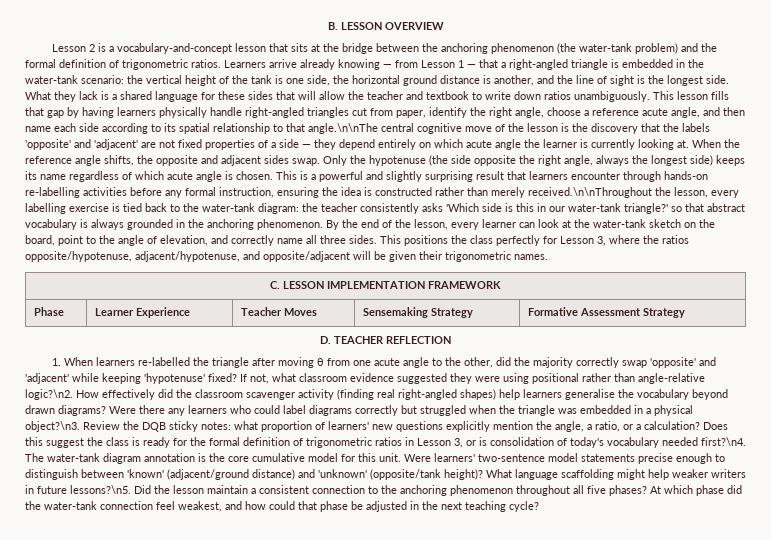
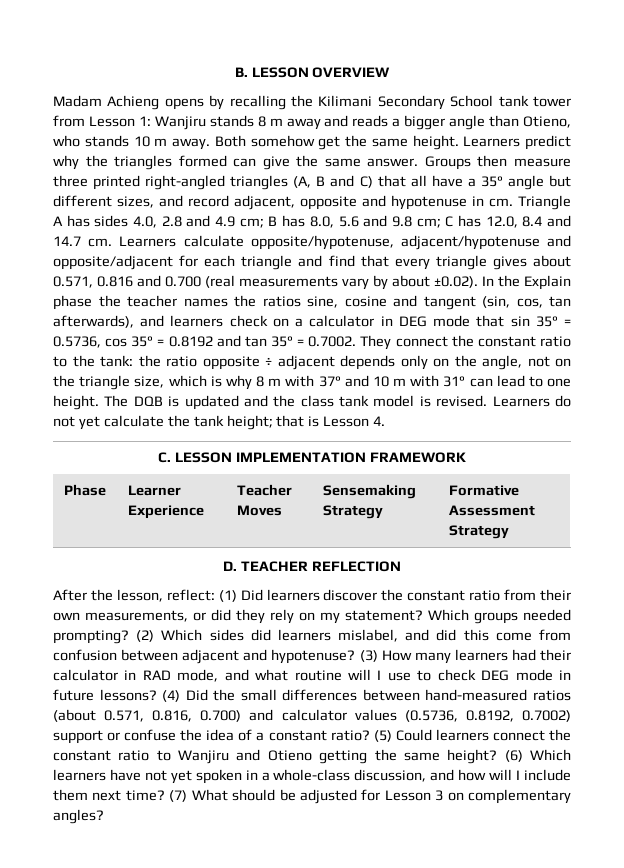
[51,43,717,54] [25,59,704,70] [25,75,729,86] [25,91,729,102] [25,107,745,118] [25,123,710,134] [25,139,740,150] [25,155,745,166] [25,171,708,182] [25,187,739,198] [25,203,745,214] [25,219,715,230] [25,235,689,246] [25,251,548,262] Lesson 2 is a vocabulary-and-concept lesson that sits at the bridge between the anchoring phenomenon (the water-tank problem) and the formal definition of trigonometric ratios. Learners arrive already knowing — from Lesson 1 — that a right-angled triangle is embedded in the water-tank scenario: the vertical height of the tank is one side, the horizontal ground distance is another, and the line of sight is the longest side. What they lack is a shared language for these sides that will allow the teacher and textbook to write down ratios unambiguously. This lesson fills that gap by having learners physically handle right-angled triangles cut from paper, identify the right angle, choose a reference acute angle, and then name each side according to its spatial relationship to that angle.\n\nThe central cognitive move of the lesson is the discovery that the labels 'opposite' and 'adjacent' are not fixed properties of a side — they depend entirely on which acute angle the learner is currently looking at. When the reference angle shifts, the opposite and adjacent sides swap. Only the hypotenuse (the side opposite the right angle, always the longest side) keeps its name regardless of which acute angle is chosen. This is a powerful and slightly surprising result that learners encounter through hands-on re-labelling activities before any formal instruction, ensuring the idea is constructed rather than merely received.\n\nThroughout the lesson, every labelling exercise is tied back to the water-tank diagram: the teacher consistently asks 'Which side is this in our water-tank triangle?' so that abstract vocabulary is always grounded in the anchoring phenomenon. By the end of the lesson, every learner can look at the water-tank sketch on the board, point to the angle of elevation, and correctly name all three sides. This positions the class perfectly for Lesson 3, where the ratios opposite/hypotenuse, adjacent/hypotenuse, and opposite/adjacent will be given their trigonometric names. -> [53,95,571,110] [53,115,572,130] [53,135,571,150] [53,155,571,170] [53,175,571,190] [53,195,571,210] [53,215,571,228] [53,235,571,250] [53,255,572,270] [53,275,571,290] [53,295,571,310] [53,315,571,328] [53,335,572,350] [53,355,571,370] [53,375,572,390] [53,395,571,410] [53,415,386,430] Madam Achieng opens by recalling the Kilimani Secondary School tank tower from Lesson 1: Wanjiru stands 8 m away and reads a bigger angle than Otieno, who stands 10 m away. Both somehow get the same height. Learners predict why the triangles formed can give the same answer. Groups then measure three printed right-angled triangles (A, B and C) that all have a 35° angle but different sizes, and record adjacent, opposite and hypotenuse in cm. Triangle A has sides 4.0, 2.8 and 4.9 cm; B has 8.0, 5.6 and 9.8 cm; C has 12.0, 8.4 and 14.7 cm. Learners calculate opposite/hypotenuse, adjacent/hypotenuse and opposite/adjacent for each triangle and find that every triangle gives about 0.571, 0.816 and 0.700 (real measurements vary by about ±0.02). In the Explain phase the teacher names the ratios sine, cosine and tangent (sin, cos, tan afterwards), and learners check on a calculator in DEG mode that sin 35° = 0.5736, cos 35° = 0.8192 and tan 35° = 0.7002. They connect the constant ratio to the tank: the ratio opposite ÷ adjacent depends only on the angle, not on the triangle size, which is why 8 m with 37° and 10 m with 31° can lead to one height. The DQB is updated and the class tank model is revised. Learners do not yet calculate the tank height; that is Lesson 4.
[51,357,716,368] [25,373,705,384] [25,389,728,400] [25,405,693,416] [25,421,728,432] [25,437,746,448] [25,453,725,464] [25,469,746,480] [25,485,742,496] [25,501,539,512] 1. When learners re-labelled the triangle after moving θ from one acute angle to the other, did the majority correctly swap 'opposite' and 'adjacent' while keeping 'hypotenuse' fixed? If not, what classroom evidence suggested they were using positional rather than angle-relative logic?\n2. How effectively did the classroom scavenger activity (finding real right-angled shapes) help learners generalise the vocabulary beyond drawn diagrams? Were there any learners who could label diagrams correctly but struggled when the triangle was embedded in a physical object?\n3. Review the DQB sticky notes: what proportion of learners' new questions explicitly mention the angle, a ratio, or a calculation? Does this suggest the class is ready for the formal definition of trigonometric ratios in Lesson 3, or is consolidation of today's vocabulary needed first?\n4. The water-tank diagram annotation is the core cumulative model for this unit. Were learners' two-sentence model statements precise enough to distinguish between 'known' (adjacent/ground distance) and 'unknown' (opposite/tank height)? What language scaffolding might help weaker writers in future lessons?\n5. Did the lesson maintain a consistent connection to the anchoring phenomenon throughout all five phases? At which phase did the water-tank connection feel weakest, and how could that phase be adjusted in the next teaching cycle? -> [53,589,572,602] [53,609,571,624] [53,629,571,644] [53,649,572,664] [53,669,572,682] [53,689,571,702] [53,709,571,722] [53,729,571,744] [53,749,571,764] [53,769,571,784] [53,789,571,804] [53,809,104,824] After the lesson, reflect: (1) Did learners discover the constant ratio from their own measurements, or did they rely on my statement? Which groups needed prompting? (2) Which sides did learners mislabel, and did this come from confusion between adjacent and hypotenuse? (3) How many learners had their calculator in RAD mode, and what routine will I use to check DEG mode in future lessons? (4) Did the small differences between hand-measured ratios (about 0.571, 0.816, 0.700) and calculator values (0.5736, 0.8192, 0.7002) support or confuse the idea of a constant ratio? (5) Could learners connect the constant ratio to Wanjiru and Otieno getting the same height? (6) Which learners have not yet spoken in a whole-class discussion, and how will I include them next time? (7) What should be adjusted for Lesson 3 on complementary angles?

